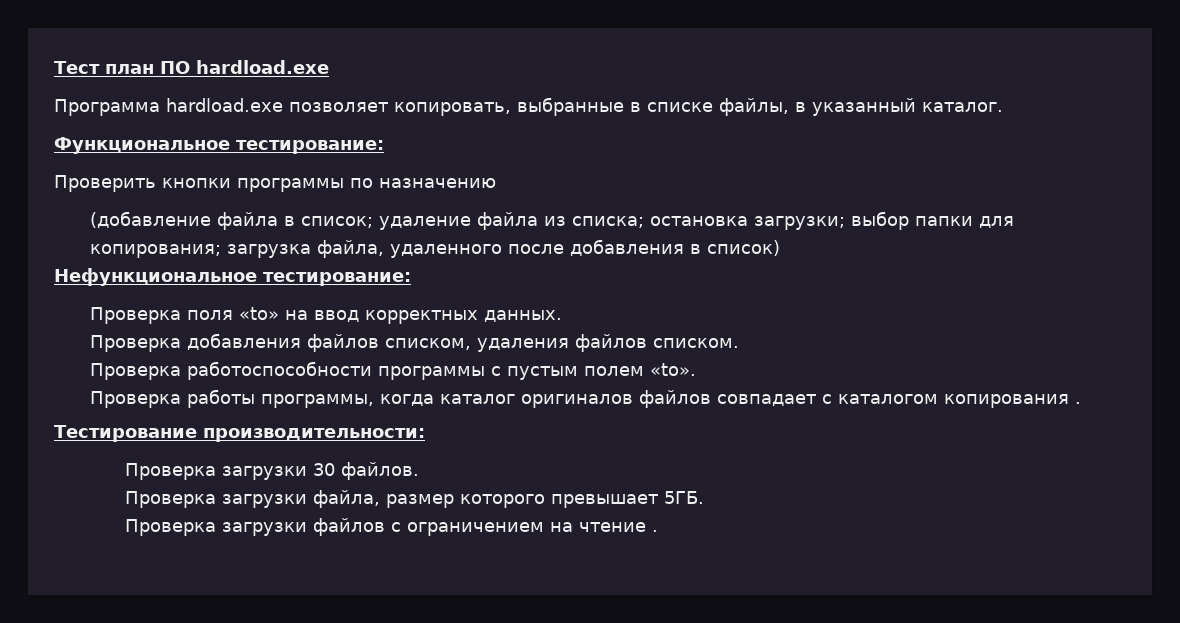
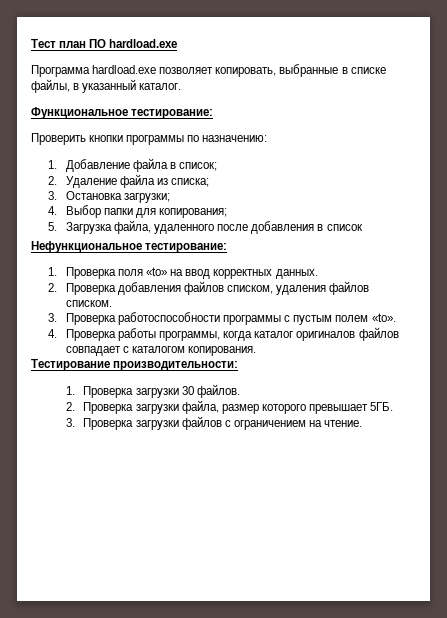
[379,178,496,188] [89,211,211,228] назначению // (добавление -> [202,135,268,142] [48,159,130,172] назначению: // 1. Добавление
[378,216,471,230] удаление -> [48,176,117,188] // 2. Удаление
[649,216,748,226] остановка -> [48,191,122,200] // 3. Остановка
[850,211,909,230] выбор -> [48,205,101,218] // 4. Выбор
[226,244,311,258] загрузка -> [48,222,112,234] // 5. Загрузка
[706,240,780,256] список) -> [326,224,363,231] список
(411, 279) none -> [48,267,58,276] 1.
(562, 316) none -> [48,283,58,292] 2.
(739, 343) none -> [48,313,58,322] 3.
(696, 369) none -> [48,329,58,338] 4.
[943,394,1081,408] копирования . -> [188,346,257,356] копирования.
(425, 435) none -> [65,386,75,395] 1.
(420, 471) none -> [65,402,75,411] 2.
(705, 497) none -> [65,418,75,427] 3.
[579,522,659,532] чтение . -> [324,420,363,427] чтение.

